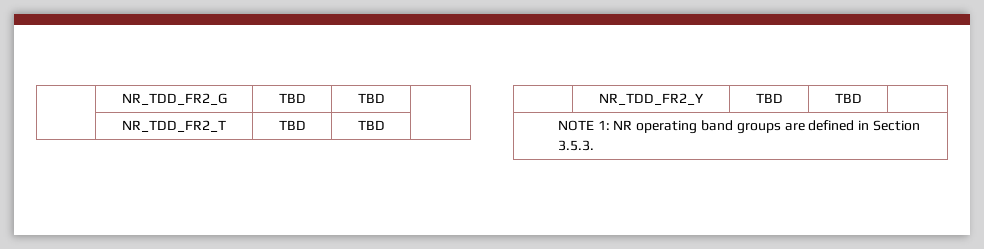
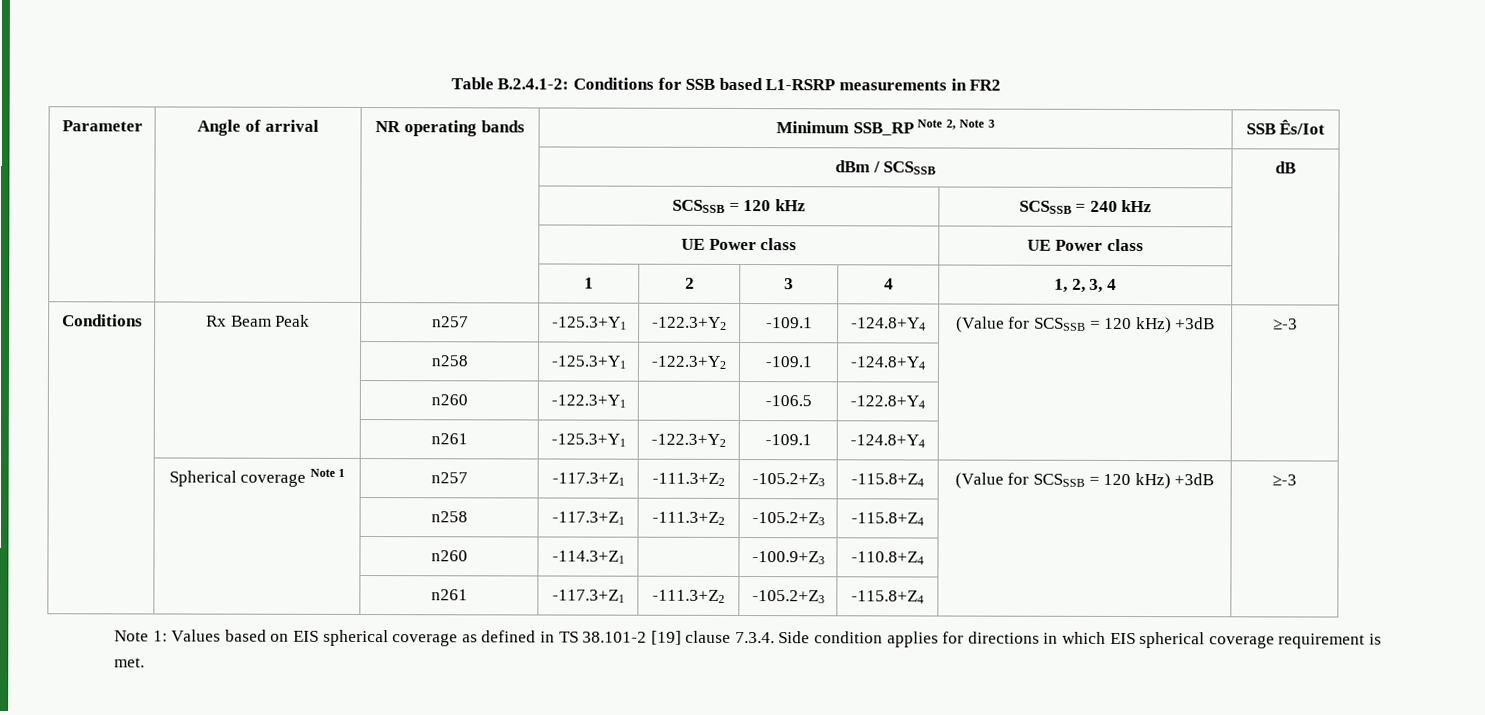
[121,93,227,105] [278,93,306,103] [357,93,385,103] [122,120,226,132] [278,120,306,130] [357,120,385,130] [599,93,704,105] [755,93,783,103] [834,93,862,103] [557,120,920,134] [557,140,594,151] | NR_TDD_FR2_G | TBD | TBD | // | NR_TDD_FR2_T | TBD | TBD | // | NR_TDD_FR2_Y | TBD | TBD | // NOTE 1: NR operating band groups are defined in Section 3.5.3. -> [450,77,1002,91] [61,120,143,132] [197,119,319,136] [375,120,525,137] [776,119,995,136] [1245,119,1326,135] [834,160,937,175] [1275,161,1296,174] [672,199,806,213] [1018,199,1153,214] [680,238,798,251] [1027,238,1144,252] [584,277,594,289] [684,277,695,289] [784,278,794,290] [883,278,894,290] [1054,278,1117,293] [61,314,143,327] [205,314,311,327] [431,316,469,328] [551,316,627,330] [652,316,727,330] [765,317,813,329] [851,317,926,331] [955,316,1216,334] [1273,318,1298,330] [430,355,469,367] [550,355,627,369] [651,355,727,369] [764,356,813,368] [850,356,926,370] [430,394,468,406] [550,394,626,408] [764,395,812,407] [850,395,925,409] [430,433,468,445] [550,433,626,447] [651,433,726,447] [764,434,812,446] [850,434,925,448] [168,468,346,487] [430,472,468,484] [551,472,625,486] [652,472,725,486] [751,473,825,487] [851,473,924,487] [954,472,1215,490] [1272,474,1297,486] [430,511,468,523] [551,511,625,525] [652,511,725,525] [751,512,825,526] [851,512,924,526] [430,550,468,562] [551,550,625,564] [751,551,825,565] [851,551,924,565] [430,589,468,601] [551,589,625,603] [652,589,725,603] [751,590,825,604] [851,590,924,604] [114,629,1382,649] [114,657,146,668] Table B.2.4.1-2: Conditions for SSB based L1-RSRP measurements in FR2 // Parameter | Angle of arrival | NR operating bands | Minimum SSB_RP Note 2, Note 3 | SSB Ês/Iot // | | | dBm / SCSSSB | dB // | | | SCSSSB = 120 kHz | SCSSSB = 240 kHz | // | | | UE Power class | UE Power class | // | | | 1 | 2 | 3 | 4 | 1, 2, 3, 4 | // Conditions | Rx Beam Peak | n257 | -125.3+Y1 | -122.3+Y2 | -109.1 | -124.8+Y4 | (Value for SCSSSB = 120 kHz) +3dB | ≥-3 // | | n258 | -125.3+Y1 | -122.3+Y2 | -109.1 | -124.8+Y4 | | // | | n260 | -122.3+Y1 | | -106.5 | -122.8+Y4 | | // | | n261 | -125.3+Y1 | -122.3+Y2 | -109.1 | -124.8+Y4 | | // | Spherical coverage Note 1 | n257 | -117.3+Z1 | -111.3+Z2 | -105.2+Z3 | -115.8+Z4 | (Value for SCSSSB = 120 kHz) +3dB | ≥-3 // | | n258 | -117.3+Z1 | -111.3+Z2 | -105.2+Z3 | -115.8+Z4 | | // | | n260 | -114.3+Z1 | | -100.9+Z3 | -110.8+Z4 | | // | | n261 | -117.3+Z1 | -111.3+Z2 | -105.2+Z3 | -115.8+Z4 | | // Note 1: Values based on EIS spherical coverage as defined in TS 38.101-2 [19] clause 7.3.4. Side condition applies for directions in which EIS spherical coverage requirement is met.

